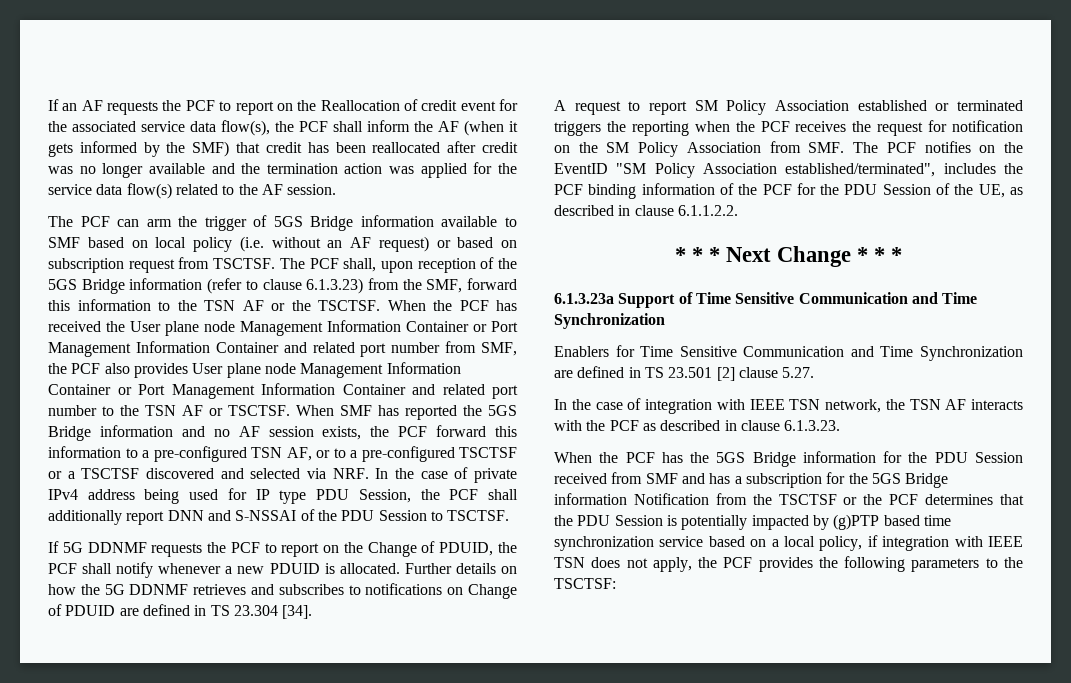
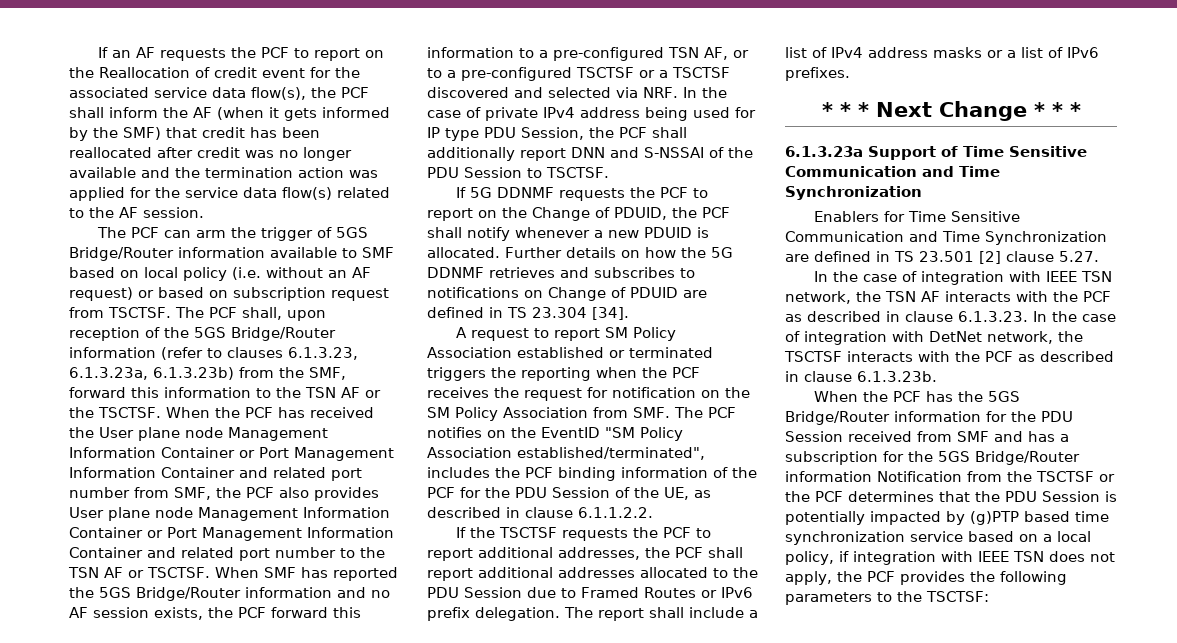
[310,216,354,231] Bridge -> [69,247,174,261] Bridge/Router
[81,279,125,294] Bridge -> [231,327,336,341] Bridge/Router
[262,278,364,294] clause 6.1.3.23) -> [227,347,358,360] [69,367,234,380] clauses 6.1.3.23, 6.1.3.23a, 6.1.3.23b)
[48,426,91,441] Bridge -> [136,587,241,601] Bridge/Router
(738, 210) none -> [456,527,712,541] [427,547,743,561] [427,567,758,581] [427,587,753,598] [427,607,758,621] [785,47,1099,58] [785,67,850,81] // If the TSCTSF requests the PCF to report additional addresses, the PCF shall report additional addresses allocated to the PDU Session due to Framed Routes or IPv6 prefix delegation. The report shall include a list of IPv4 address masks or a list of IPv6 prefixes.
(841, 425) none -> [1033,311,1116,322] [785,331,1083,345] [784,351,1114,362] [785,371,937,382] In the case of integration with DetNet network, the TSCTSF interacts with the PCF as described in clause 6.1.3.23b.
[752,452,796,467] Bridge -> [785,411,890,425] Bridge/Router
[905,473,949,488] Bridge -> [975,451,1080,465] Bridge/Router

